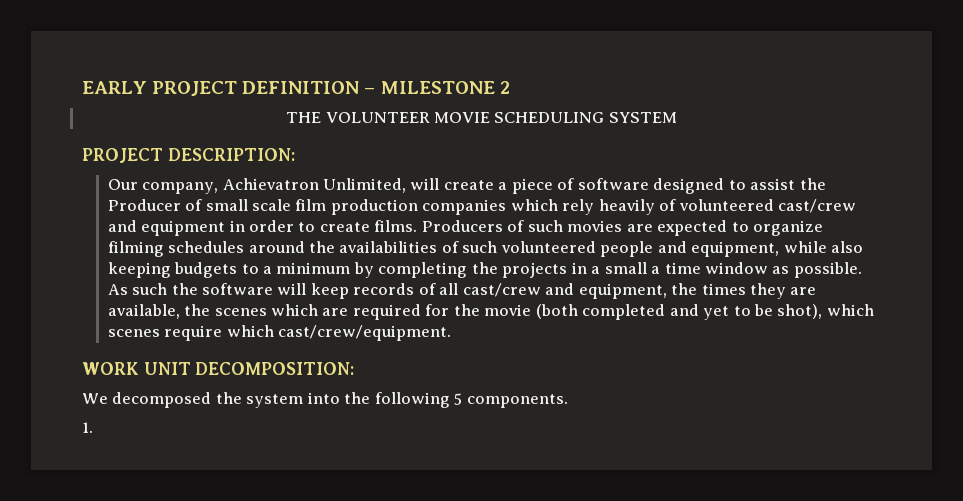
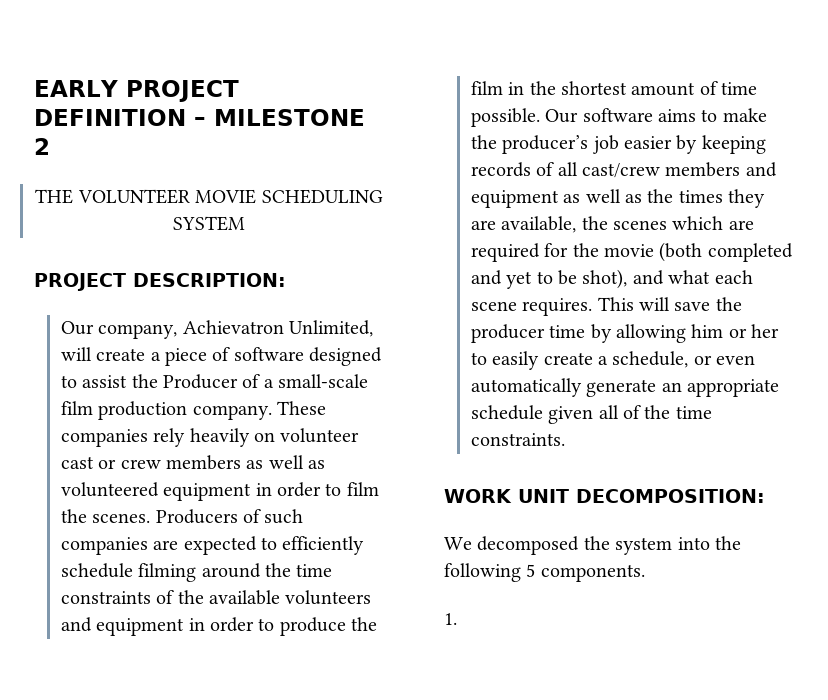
[205,199,857,215] small scale film production companies which rely heavily of volunteered cast/crew -> [263,374,369,388] [60,401,326,420] [60,428,360,447] [60,455,326,470] [60,482,379,501] [60,509,304,524] [60,536,365,555] [60,563,333,582] [60,590,372,605] a small-scale film production company. These companies rely heavily on volunteer cast or crew members as well as volunteered equipment in order to film the scenes. Producers of such companies are expected to efficiently schedule filming around the time constraints of the available volunteers
[319,220,823,236] [107,241,864,257] [107,262,862,278] [107,283,667,299] create films. Producers of such movies are expected to organize filming schedules around the availabilities of such volunteered people and equipment, while also keeping budgets to a minimum by completing the projects in a small a time window as possible. As such the software will keep records of all cast/crew and equipment, -> [279,617,378,636] [470,81,758,96] [470,108,767,127] [470,135,766,154] [470,162,777,178] [470,189,642,208] produce the film in the shortest amount of time possible. Our software aims to make the producer’s job easier by keeping records of all cast/crew members and equipment as well as
[826,304,874,316] [107,325,451,341] which scenes require which cast/crew/equipment. -> [632,270,753,285] [470,297,742,316] [470,324,780,343] [470,351,756,370] [470,378,779,397] [470,405,712,424] [470,433,565,446] and what each scene requires. This will save the producer time by allowing him or her to easily create a schedule, or even automatically generate an appropriate schedule given all of the time constraints.

